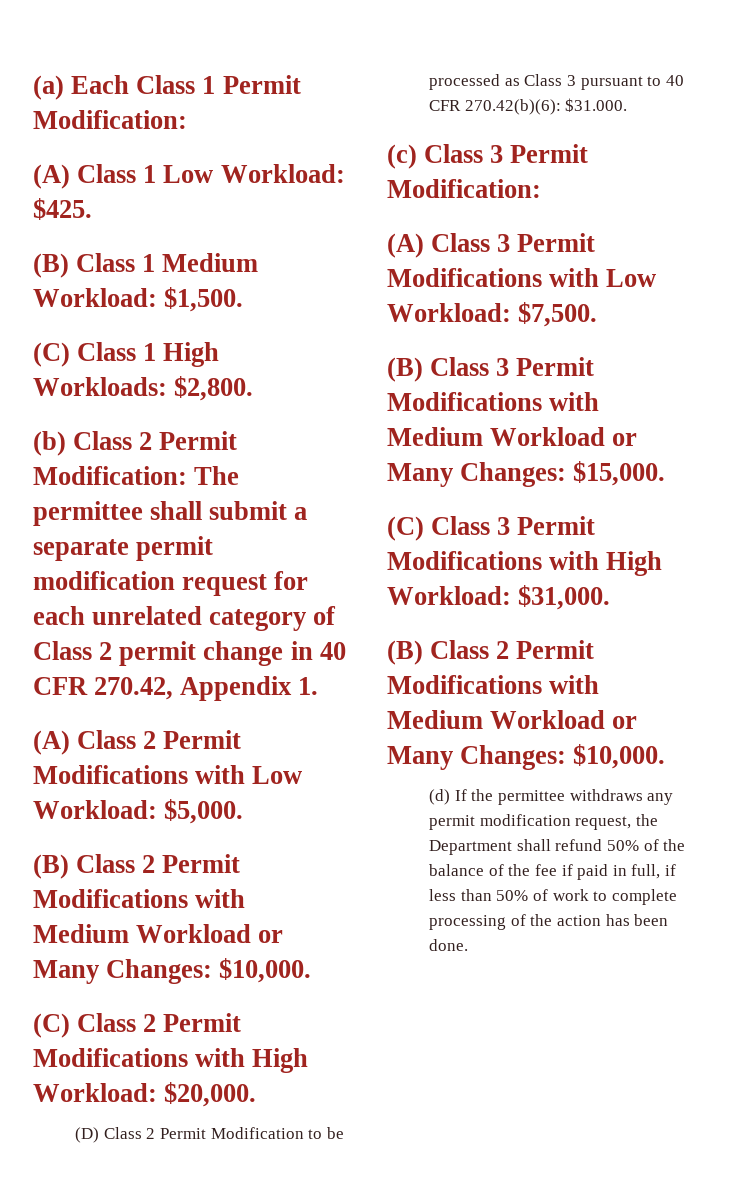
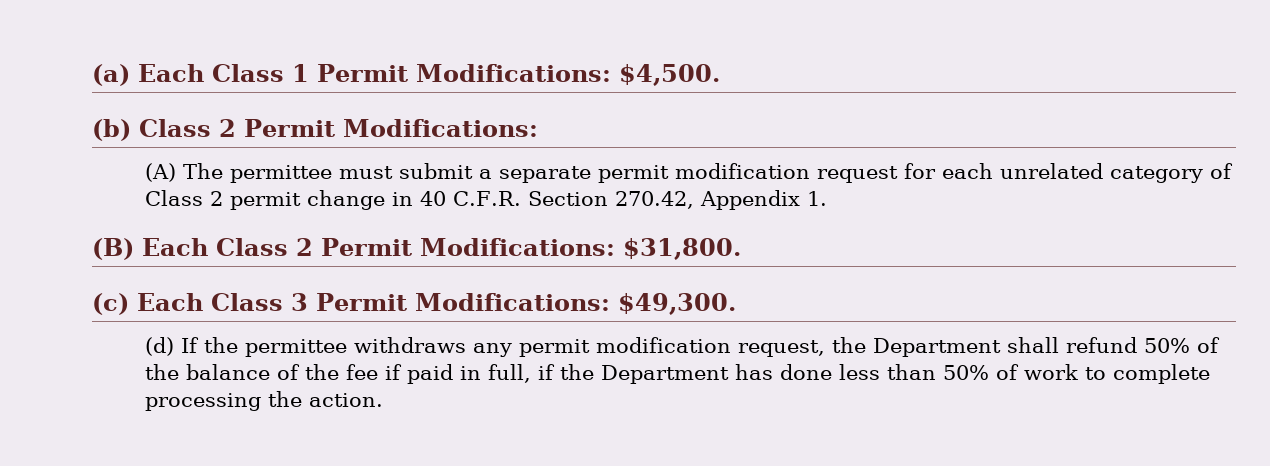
[33,110,187,129] [33,164,345,189] [33,198,92,220] [33,253,259,278] [33,287,244,312] [33,342,220,367] [33,376,254,401] Modification: // (A) Class 1 Low Workload: $425. // (B) Class 1 Medium Workload: $1,500. // (C) Class 1 High Workloads: $2,800. -> [415,64,720,86] Modifications: $4,500.
[33,466,187,485] Modification: -> [342,119,538,137] [144,163,176,182] Modifications: // (A)
[150,501,203,520] shall -> [338,166,393,179] must
[33,677,88,695] CFR -> [452,191,608,206] C.F.R. Section
[33,730,242,755] [33,765,303,784] [33,799,244,824] [33,854,241,879] [33,889,246,908] [33,924,284,943] [33,958,312,984] [33,1013,242,1038] [33,1048,309,1073] [33,1082,257,1107] [75,1127,344,1143] [429,74,684,90] [429,98,628,115] (A) Class 2 Permit Modifications with Low Workload: $5,000. // (B) Class 2 Permit Modifications with Medium Workload or Many Changes: $10,000. // (C) Class 2 Permit Modifications with High Workload: $20,000. // (D) Class 2 Permit Modification to be processed as Class 3 pursuant to 40 CFR 270.42(b)(6): $31.000. -> [92,238,741,260] (B) Each Class 2 Permit Modifications: $31,800.
[424,144,589,163] [387,179,541,198] [387,233,596,258] [387,268,657,287] [387,302,598,327] [387,357,595,382] [387,392,600,411] [387,427,638,446] [387,461,666,487] [387,516,596,541] [387,551,663,576] [387,585,611,610] [387,640,595,665] [387,675,600,694] [387,710,638,729] [387,744,666,770] Class 3 Permit Modification: // (A) Class 3 Permit Modifications with Low Workload: $7,500. // (B) Class 3 Permit Modifications with Medium Workload or Many Changes: $15,000. // (C) Class 3 Permit Modifications with High Workload: $31,000. // (B) Class 2 Permit Modifications with Medium Workload or Many Changes: $10,000. -> [137,293,736,315] Each Class 3 Permit Modifications: $49,300.
(676, 870) none -> [559,364,832,384] the Department has done
[510,914,669,926] [429,939,469,951] of the action has been done. -> [267,391,383,407] the action.

